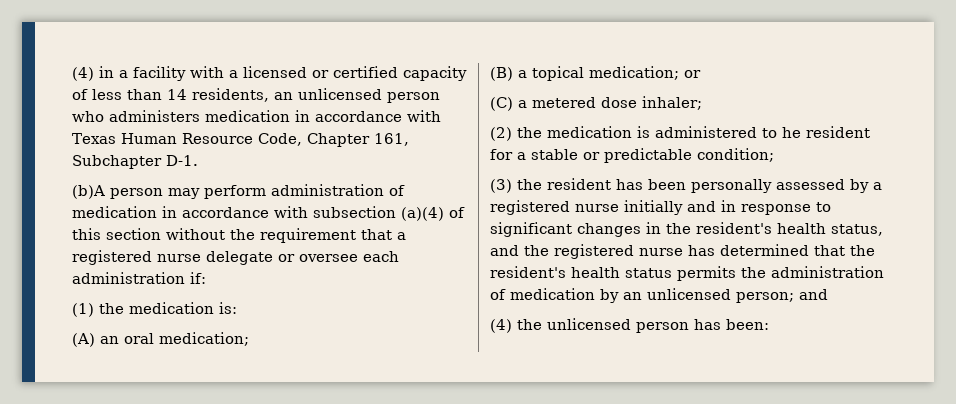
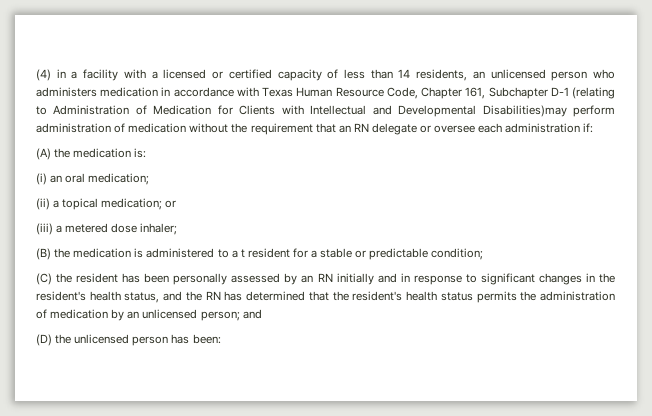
[166,155,198,166] [72,184,405,199] [72,206,465,221] [72,228,161,240] D-1. // (b)A person may perform administration of medication in accordance with subsection (a)(4) of this section -> [550,87,615,99] [36,105,615,117] [36,123,187,133] D-1 (relating to Administration of Medication for Clients with Intellectual and Developmental Disabilities)may perform administration of medication
[397,232,406,240] [72,250,201,265] a registered nurse -> [338,123,369,133] an RN
[72,303,94,317] (1) -> [36,148,51,160] (A)
[72,333,95,347] (A) -> [36,173,47,185] (i)
[490,67,513,81] (B) -> [36,198,50,210] (ii)
[490,97,513,111] (C) -> [36,223,53,235] (iii)
[490,127,512,141] (2) -> [36,248,51,260] (B)
[782,127,801,138] he -> [231,249,245,258] a t
[490,179,512,193] (3) -> [36,273,52,285] (C)
[873,182,882,190] [490,200,619,215] a registered nurse -> [301,273,333,283] an RN
[554,244,683,259] registered nurse -> [205,291,221,300] RN
[490,319,512,333] (4) -> [36,334,52,346] (D)

